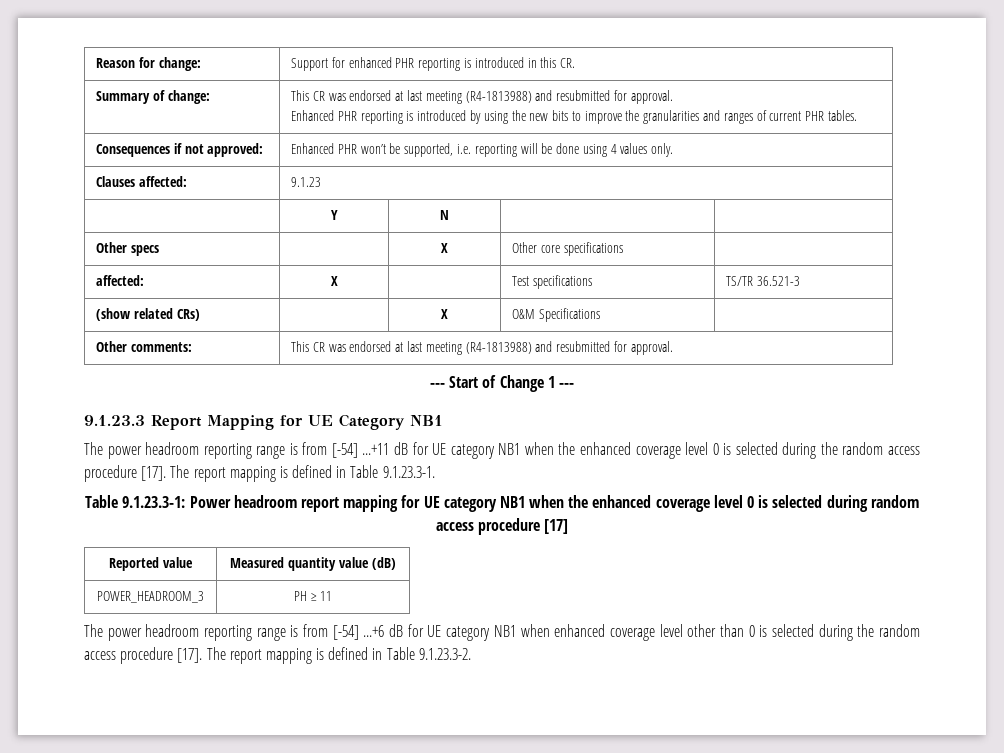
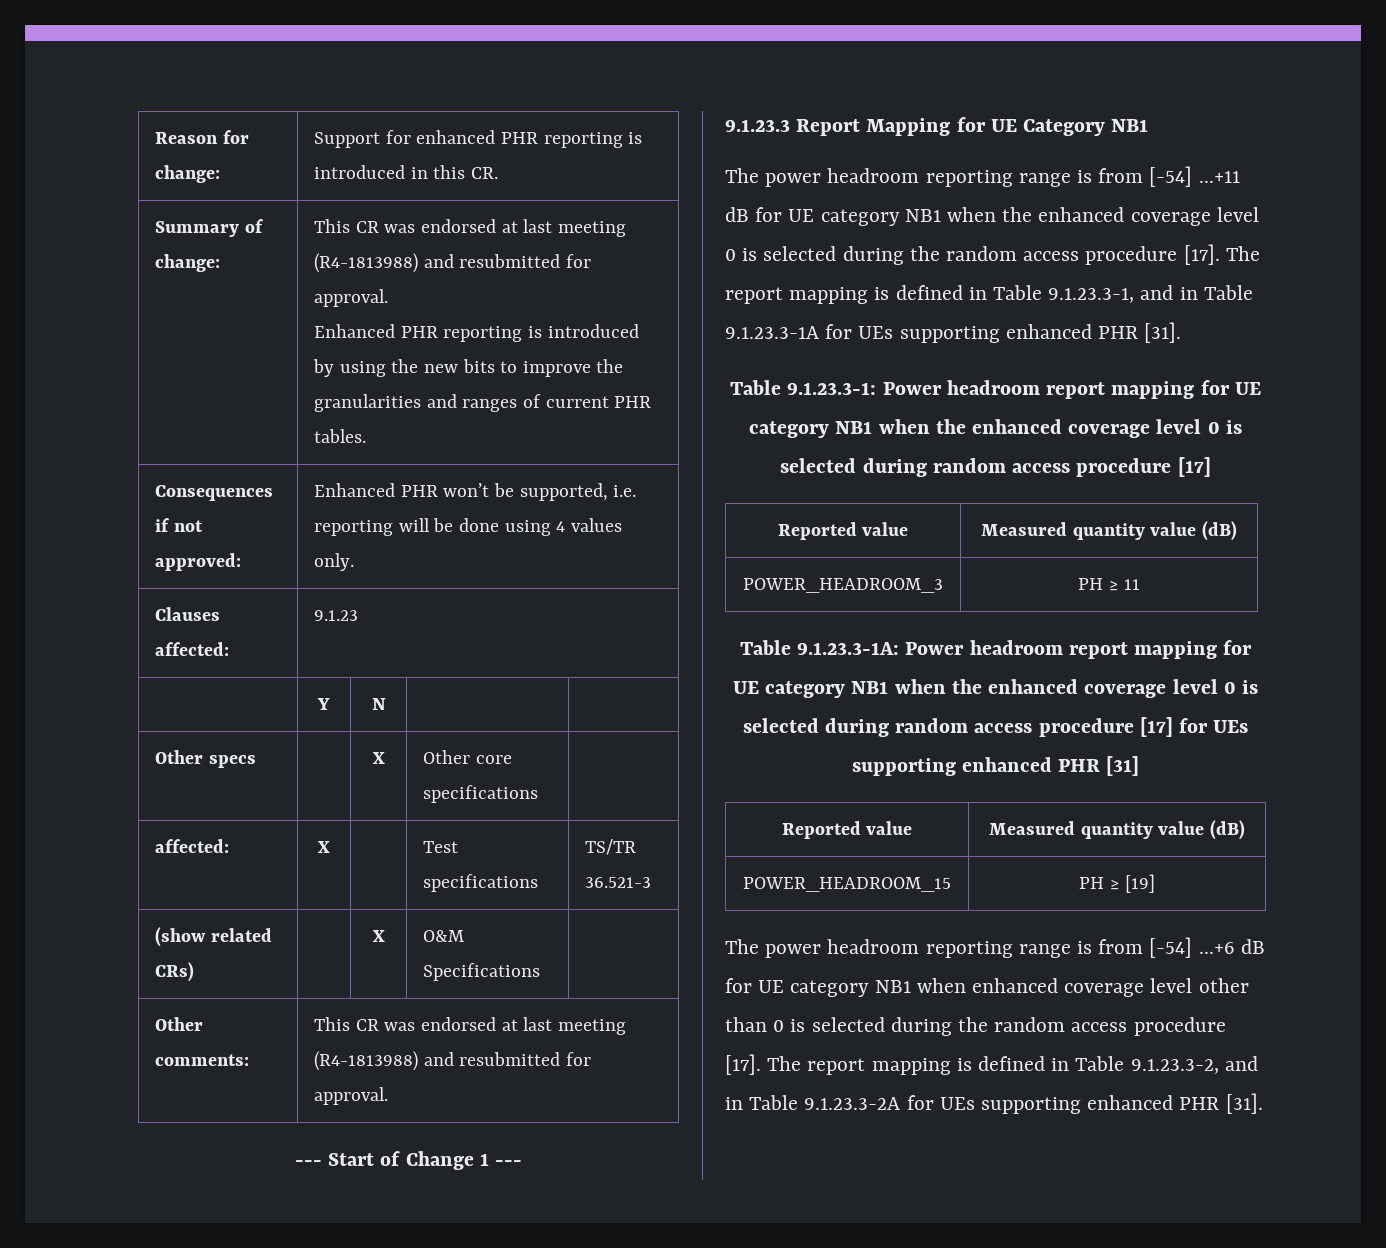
[382,466,435,478] 9.1.23.3-1. -> [1048,285,1253,303] [725,322,1182,343] 9.1.23.3-1, and in Table 9.1.23.3-1A for UEs supporting enhanced PHR [31].
(333, 596) none -> [739,640,1253,659] [733,679,1258,698] [742,717,1249,737] [851,756,1140,776] [781,821,913,839] [989,820,1245,840] [743,877,951,892] [1079,874,1155,893] // Table 9.1.23.3-1A: Power headroom report mapping for UE category NB1 when the enhanced coverage level 0 is selected during random access procedure [17] for UEs supporting enhanced PHR [31] // Reported value | Measured quantity value (dB) // POWER_HEADROOM_15 | PH ≥ [19]
[418,648,471,660] 9.1.23.3-2. -> [1130,1056,1258,1074] [725,1093,1263,1114] 9.1.23.3-2, and in Table 9.1.23.3-2A for UEs supporting enhanced PHR [31].

